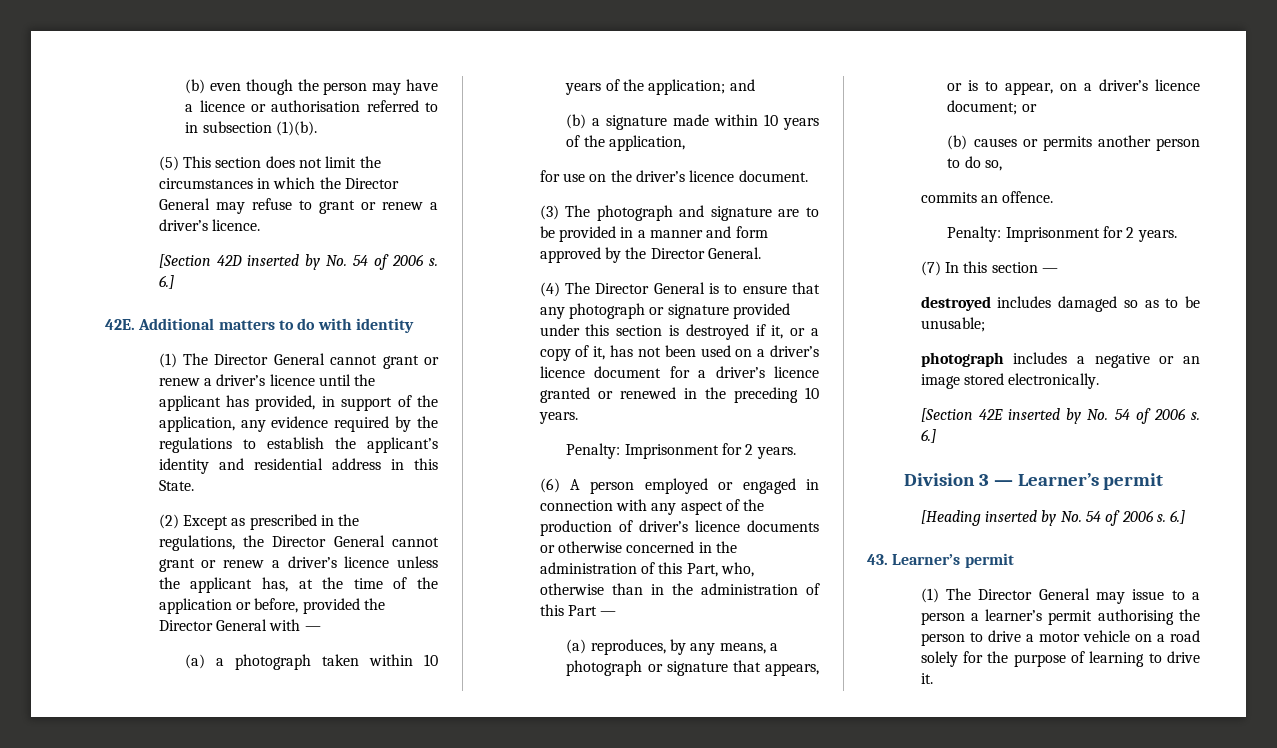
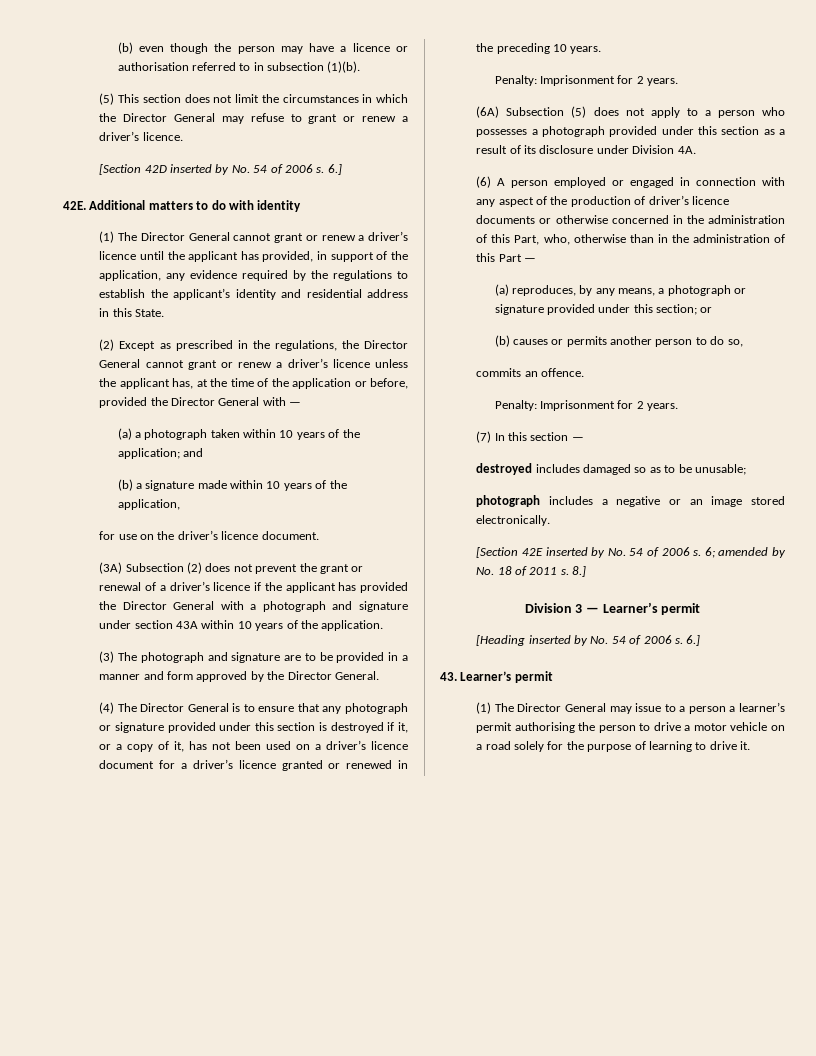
(808, 176) none -> [99,562,364,574] [99,581,408,593] [99,601,408,612] [99,620,384,631] // (3A) Subsection (2) does not prevent the grant or renewal of a driver’s licence if the applicant has provided the Director General with a photograph and signature under section 43A within 10 years of the application.
(796, 453) none -> [476,106,786,118] [476,126,785,137] [476,145,696,154] // (6A) Subsection (5) does not apply to a person who possesses a photograph provided under this section as a result of its disclosure under Division 4A.
[732,660,819,676] [947,79,1200,95] [947,100,1018,115] that appears, or is to appear, on a driver’s licence document; -> [546,304,698,315] provided under this section;
[920,429,936,443] 6.] -> [704,547,786,558] [476,566,587,577] 6; amended by No. 18 of 2011 s. 8.]

